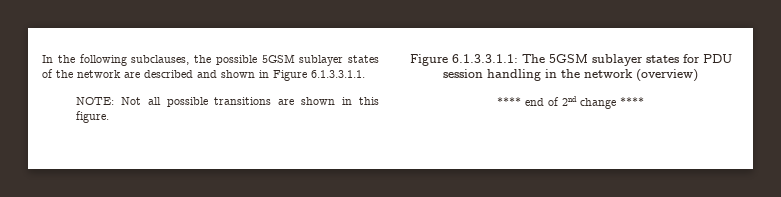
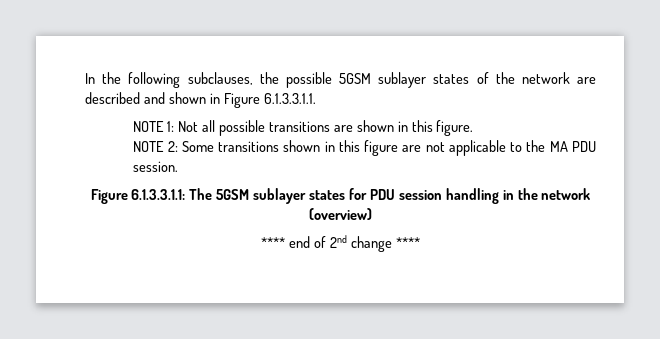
[75,97,114,105] NOTE: -> [133,121,175,132] NOTE 1:
(109, 117) none -> [133,140,596,156] [133,161,179,172] // NOTE 2: Some transitions shown in this figure are not applicable to the MA PDU session.

